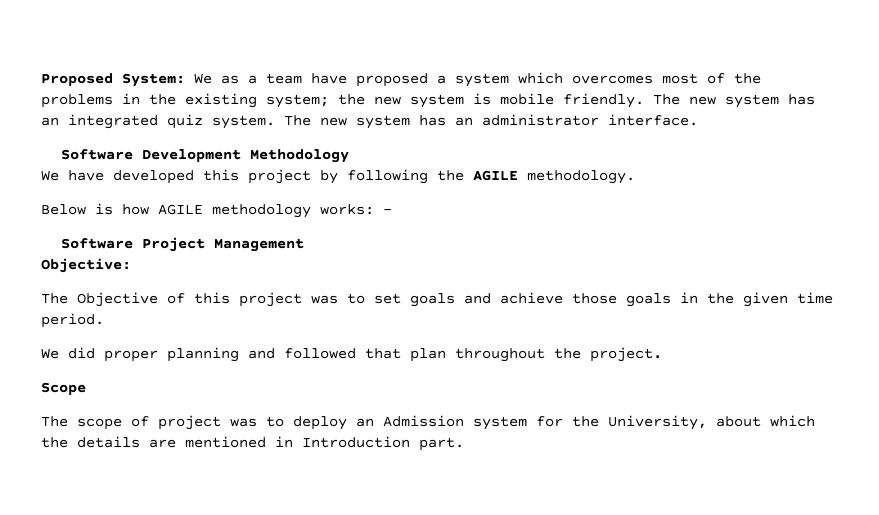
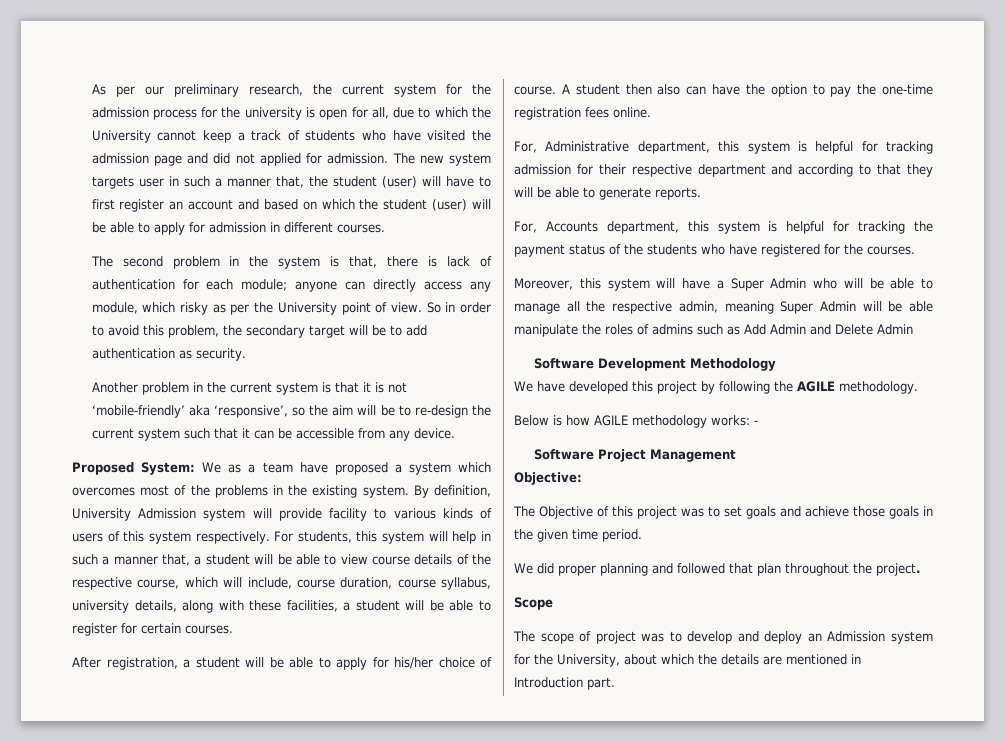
(41, 79) none -> [91,84,491,97] [91,107,491,120] [91,130,492,143] [91,153,491,166] [91,176,491,189] [91,199,491,212] [91,222,385,235] [90,256,493,269] [91,279,491,292] [91,302,491,315] [91,325,427,338] [91,348,246,361] [91,382,407,395] [91,405,492,418] [91,428,455,441] As per our preliminary research, the current system for the admission process for the university is open for all, due to which the University cannot keep a track of students who have visited the admission page and did not applied for admission. The new system targets user in such a manner that, the student (user) will have to first register an account and based on which the student (user) will be able to apply for admission in different courses. // The second problem in the system is that, there is lack of authentication for each module; anyone can directly access any module, which risky as per the University point of view. So in order to avoid this problem, the secondary target will be to add authentication as security. // Another problem in the current system is that it is not ‘mobile-friendly’ aka ‘responsive’, so the aim will be to re-design the current system such that it can be accessible from any device. //
[266,93,815,108] [41,114,698,129] system; the new system is mobile friendly. The new system has an integrated quiz system. The new system has an administrator interface. -> [362,485,491,498] [72,508,493,521] [72,531,491,544] [72,554,491,566] [72,577,491,590] [72,600,492,613] [72,623,233,636] [72,657,492,670] [514,84,933,97] [514,107,651,120] [514,141,933,154] [514,164,934,177] [514,187,701,200] [514,221,934,234] [514,244,915,257] [514,278,933,291] [514,301,933,314] [514,324,913,337] system. By definition, University Admission system will provide facility to various kinds of users of this system respectively. For students, this system will help in such a manner that, a student will be able to view course details of the respective course, which will include, course duration, course syllabus, university details, along with these facilities, a student will be able to register for certain courses. // After registration, a student will be able to apply for his/her choice of course. A student then also can have the option to pay the one-time registration fees online. // For, Administrative department, this system is helpful for tracking admission for their respective department and according to that they will be able to generate reports. // For, Accounts department, this system is helpful for tracking the payment status of the students who have registered for the courses. // Moreover, this system will have a Super Admin who will be able to manage all the respective admin, meaning Super Admin will be able manipulate the roles of admins such as Add Admin and Delete Admin
(284, 421) none -> [687,631,759,644] develop and

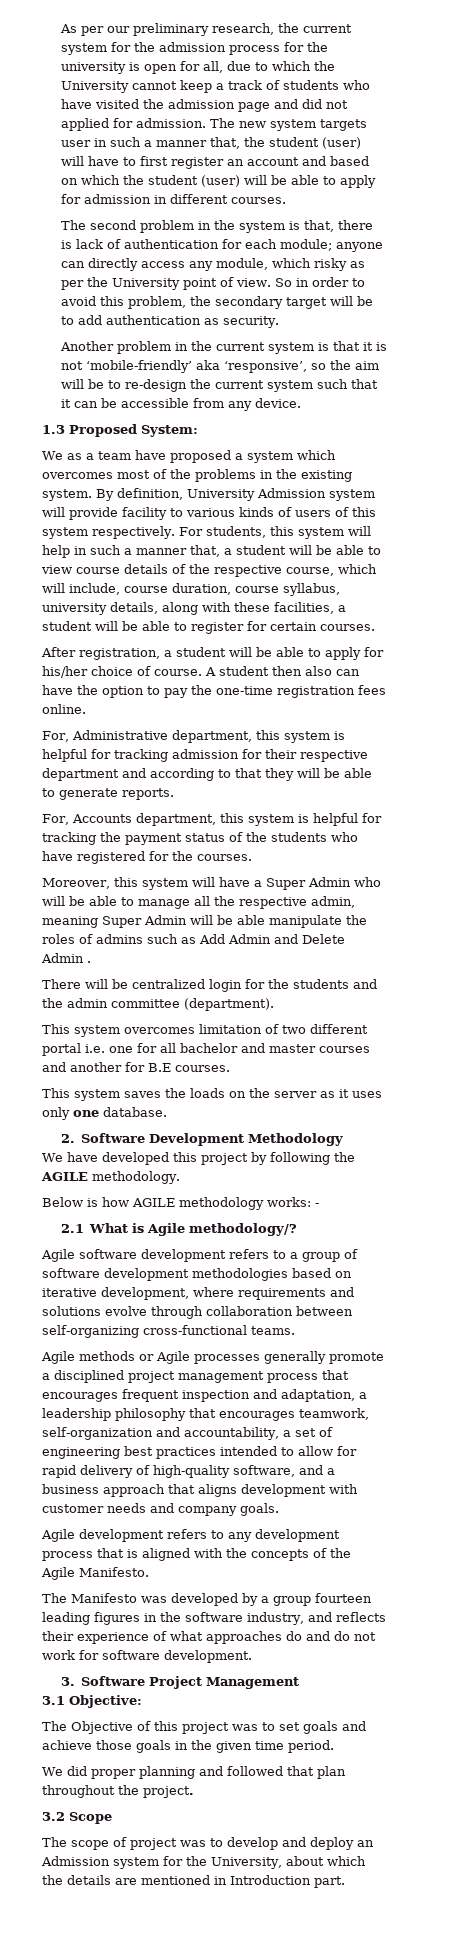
(455, 433) none -> [42,425,65,434] 1.3
(196, 468) none -> (198, 431) //
(913, 329) // -> [87,961,91,963] [42,979,377,992] [42,998,274,1011] [42,1024,368,1037] [42,1043,370,1056] [42,1062,230,1072] [42,1088,382,1101] [42,1107,167,1120] [60,1134,75,1143] . // There will be centralized login for the students and the admin committee (department). // This system overcomes limitation of two different portal i.e. one for all bachelor and master courses and another for B.E courses. // This system saves the loads on the server as it uses only one database. // 2.
(758, 422) none -> [60,1223,298,1236] [41,1249,358,1262] [42,1268,352,1281] [42,1287,354,1300] [42,1306,353,1319] [42,1325,295,1338] [41,1351,384,1364] [42,1370,349,1383] [42,1389,367,1402] [42,1408,369,1421] [42,1427,333,1440] [42,1446,357,1459] [42,1465,335,1478] [42,1484,358,1497] [42,1503,279,1516] [41,1529,340,1542] [42,1548,351,1561] [41,1567,149,1580] [42,1593,372,1606] [42,1612,386,1625] [42,1631,376,1644] [42,1650,252,1663] [60,1677,75,1686] 2.1 What is Agile methodology/? // Agile software development refers to a group of software development methodologies based on iterative development, where requirements and solutions evolve through collaboration between self-organizing cross-functional teams. // Agile methods or Agile processes generally promote a disciplined project management process that encourages frequent inspection and adaptation, a leadership philosophy that encourages teamwork, self-organization and accountability, a set of engineering best practices intended to allow for rapid delivery of high-quality software, and a business approach that aligns development with customer needs and company goals. // Agile development refers to any development process that is aligned with the concepts of the Agile Manifesto. // The Manifesto was developed by a group fourteen leading figures in the software industry, and reflects their experience of what approaches do and do not work for software development. // 3.
(736, 455) none -> [42,1696,65,1705] 3.1
(920, 569) none -> [42,1812,65,1821] 3.2

